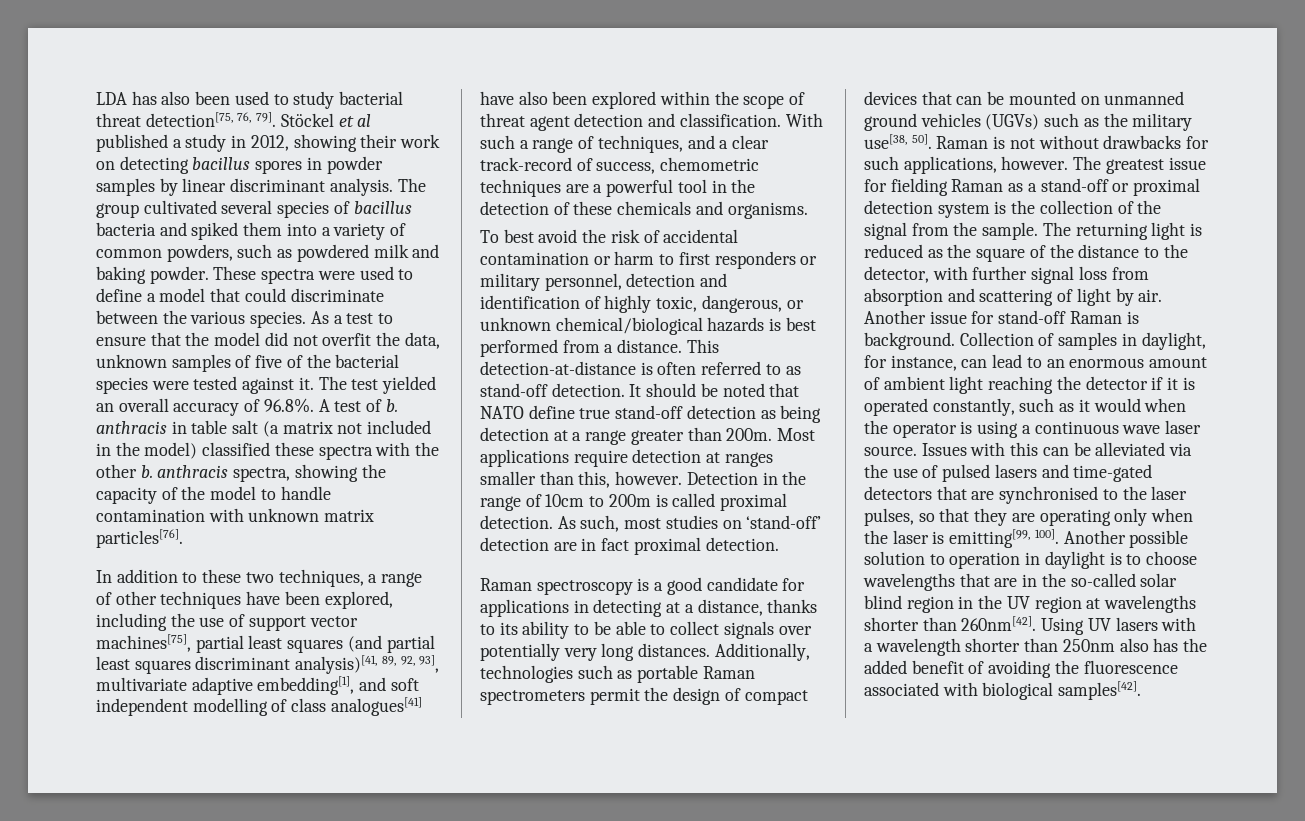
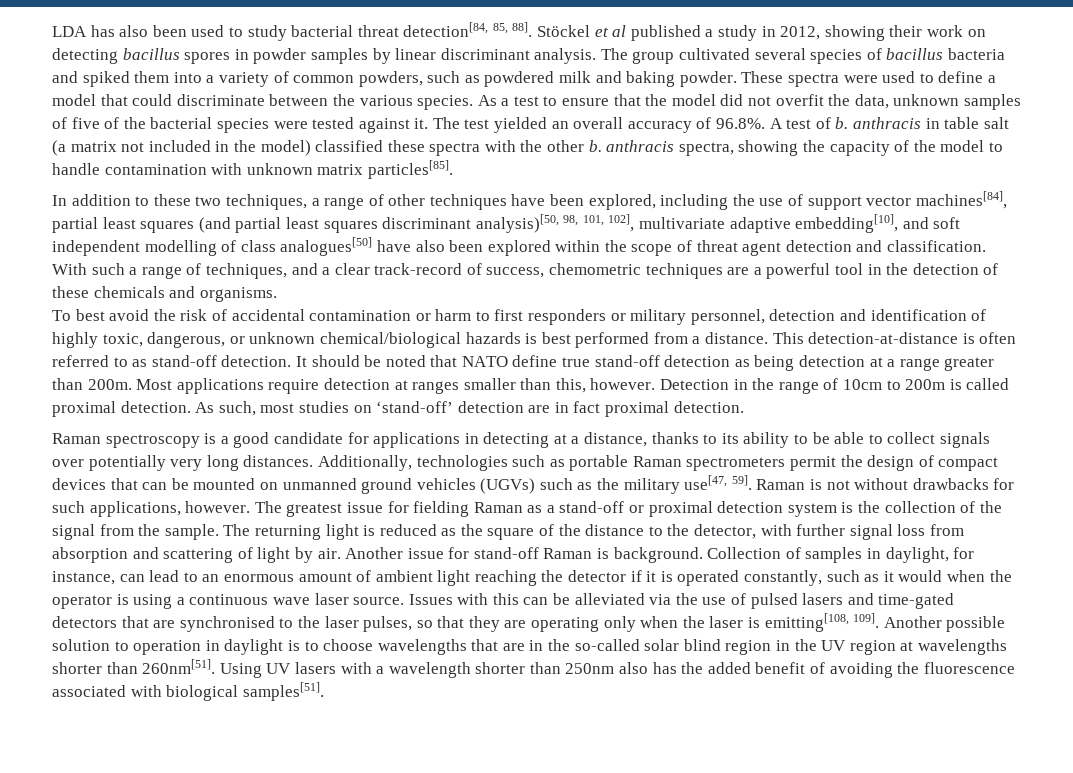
[145,112,277,127] detection[75, 76, 79]. -> [403,22,533,37] detection[84, 85, 88].
[96,529,183,548] particles[76]. -> [367,160,453,179] particles[85].
[96,634,191,652] machines[75], -> [915,191,1007,209] machines[84],
[295,655,440,674] analysis)[41, 89, 92, 93], -> [475,214,635,233] analysis)[50, 98, 101, 102],
[257,676,355,695] embedding[1], -> [795,214,899,233] embedding[10],
[330,697,422,716] analogues[41] -> [280,237,373,256] analogues[50]
[864,134,932,149] use[38, 50]. -> [684,475,752,490] use[47, 59].
[949,529,1059,548] emitting[99, 100]. -> [764,613,880,632] emitting[108, 109].
[961,616,1037,631] 260nm[42]. -> [142,659,216,674] 260nm[51].
[1058,681,1142,700] samples[42]. -> [242,682,324,701] samples[51].

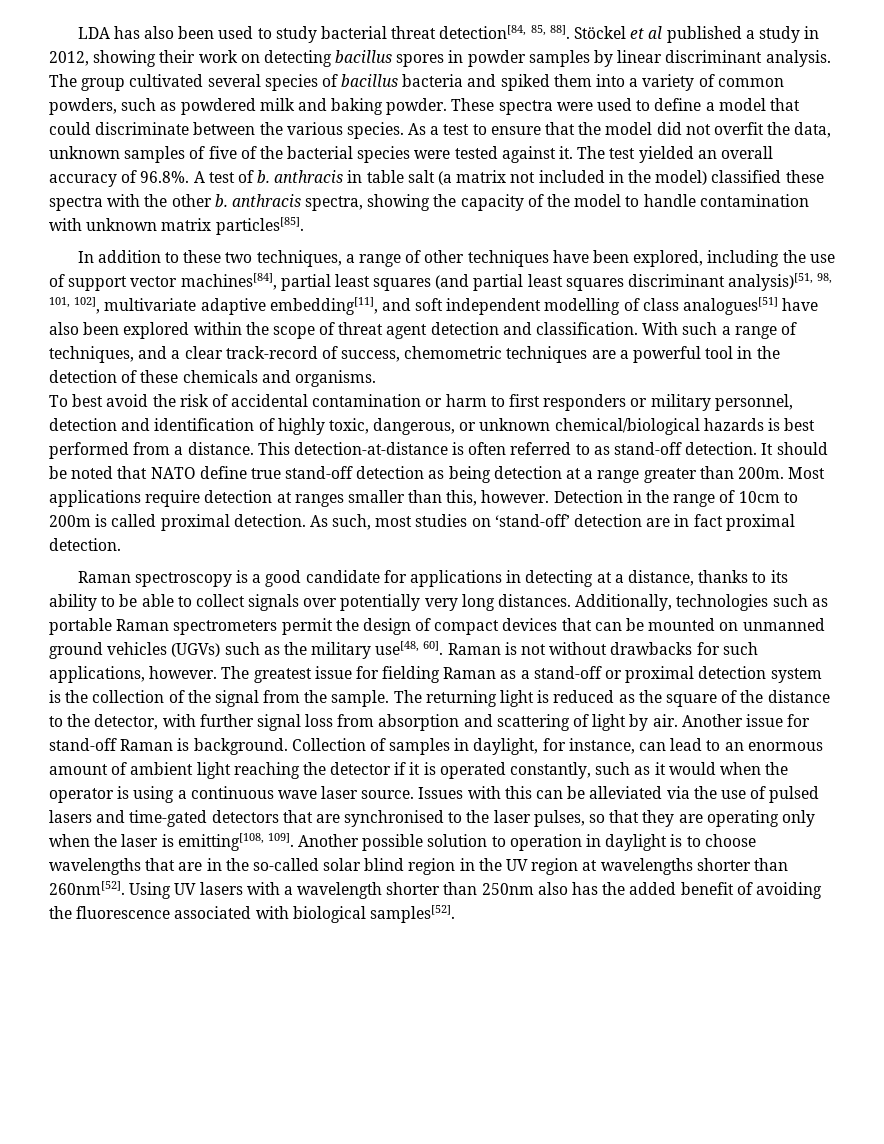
[475,214,559,233] analysis)[50, -> [728,273,814,291] analysis)[51,
[795,214,899,233] embedding[10], -> [269,297,378,315] embedding[11],
[280,237,373,256] analogues[50] -> [683,297,779,315] analogues[51]
[684,475,752,490] use[47, 59]. -> [375,641,444,655] use[48, 60].
[142,659,216,674] 260nm[51]. -> [49,881,125,895] 260nm[52].
[242,682,324,701] samples[51]. -> [369,905,455,923] samples[52].

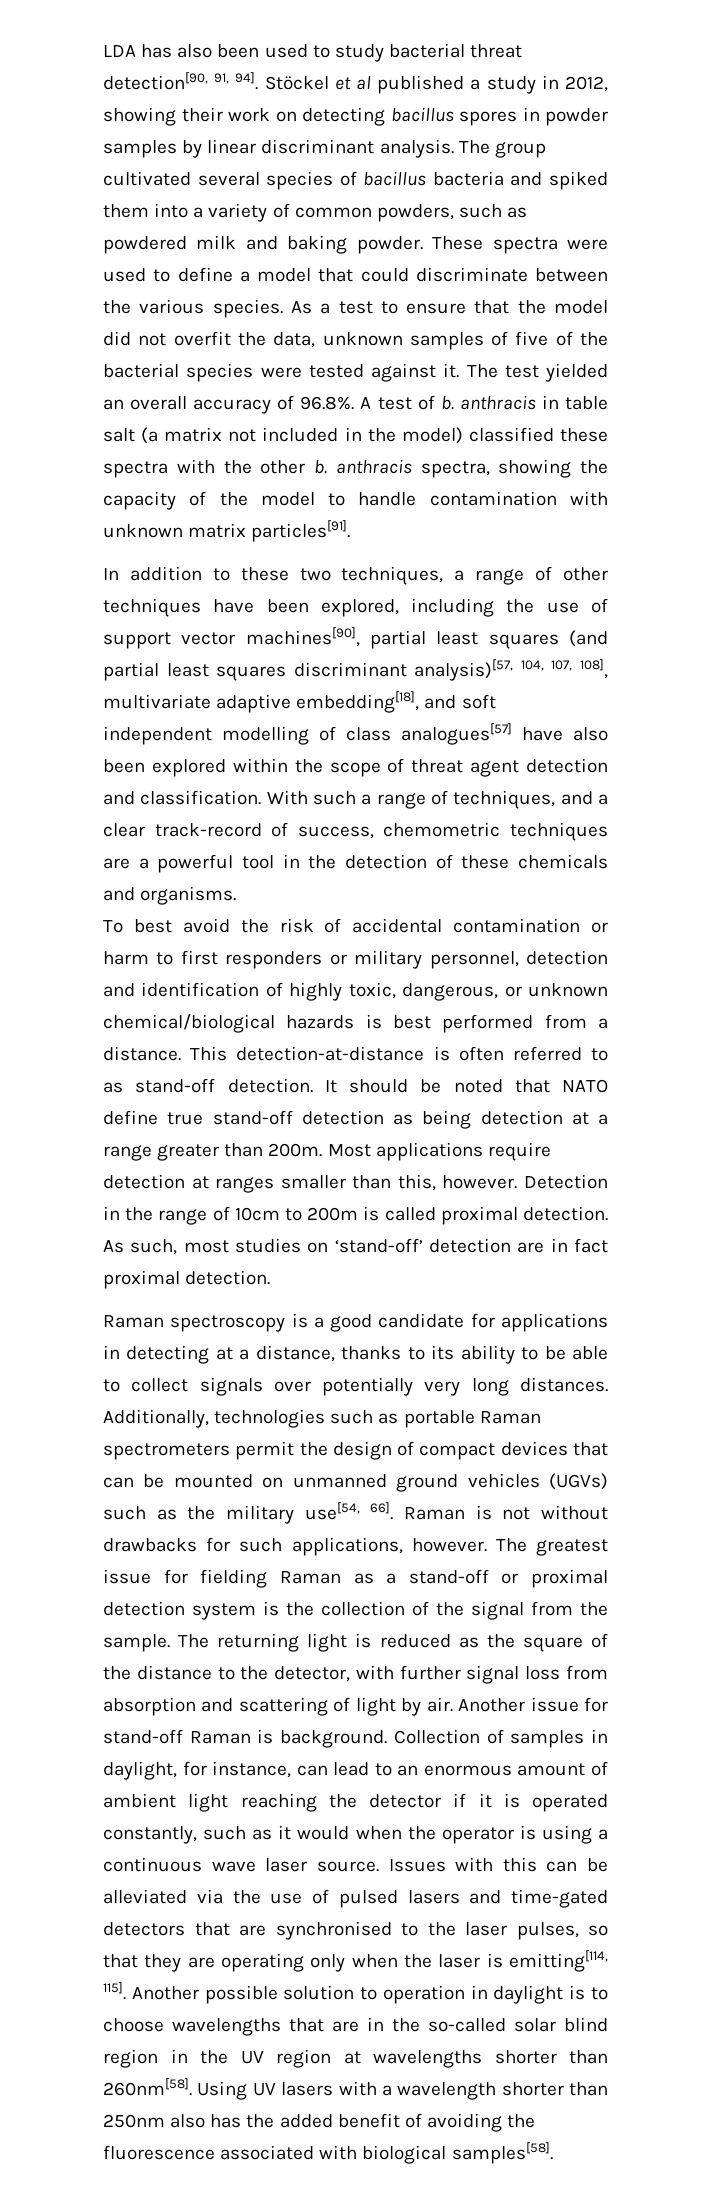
[439,25,570,39] detection[84, 85, 88]. -> [103,72,259,90] detection[90, 91, 94].
[215,217,304,235] particles[85]. -> [251,520,351,542] particles[91].
[180,273,277,290] machines[84], -> [245,627,360,647] machines[90],
[728,273,833,291] [49,297,101,314] analysis)[51, 98, 101, 102], -> [414,659,608,681] analysis)[57, 104, 107, 108],
[269,297,378,315] embedding[11], -> [296,691,420,713] embedding[18],
[683,297,779,315] analogues[51] -> [401,723,512,745] analogues[57]
[375,641,444,655] use[48, 60]. -> [304,1502,394,1520] use[54, 66].
[177,833,294,851] emitting[108, 109]. -> [508,1950,608,1972] [103,1982,126,2000] emitting[114, 115].
[49,881,125,895] 260nm[52]. -> [103,2078,192,2096] 260nm[58].
[369,905,455,923] samples[52]. -> [451,2142,553,2164] samples[58].

